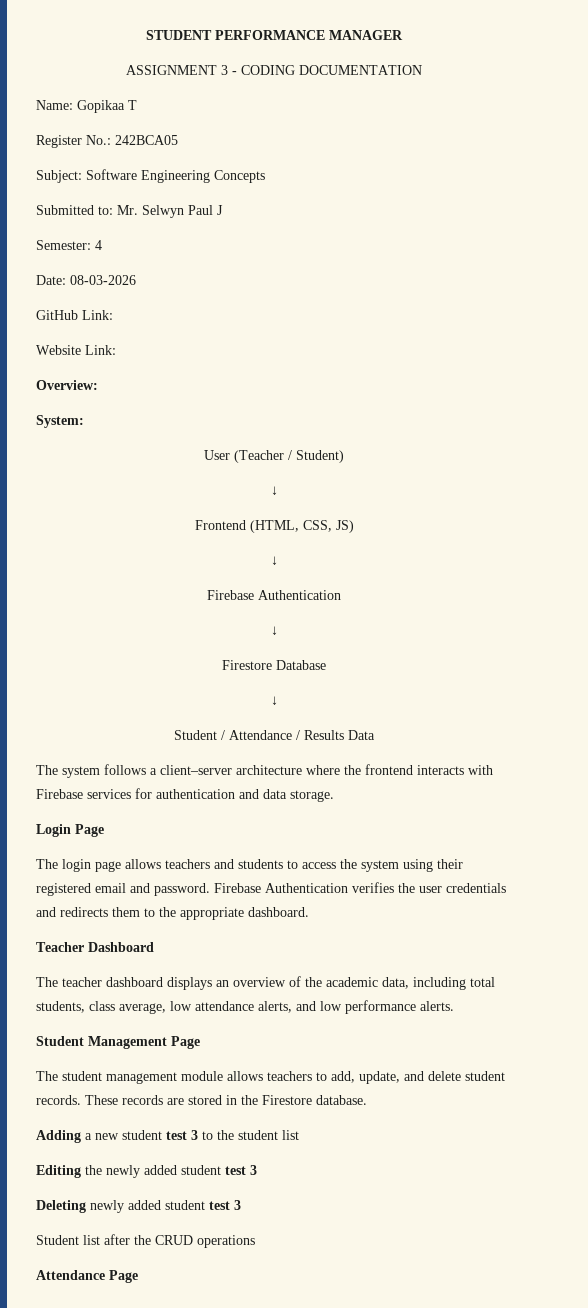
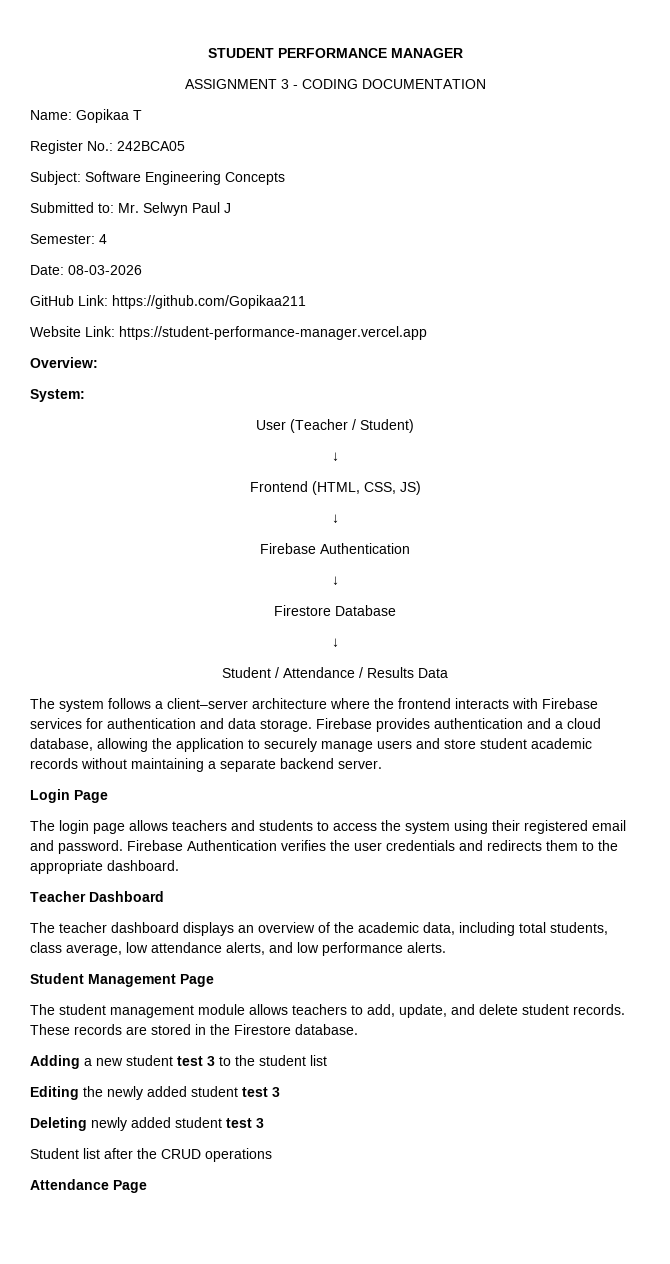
(113, 315) none -> [112,295,306,309] https://github.com/Gopikaa211
(116, 350) none -> [119,326,427,340] https://student-performance-manager.vercel.app
(334, 796) none -> [316,718,601,732] [30,738,592,752] [30,758,382,772] Firebase provides authentication and a cloud database, allowing the application to securely manage users and store student academic records without maintaining a separate backend server.

